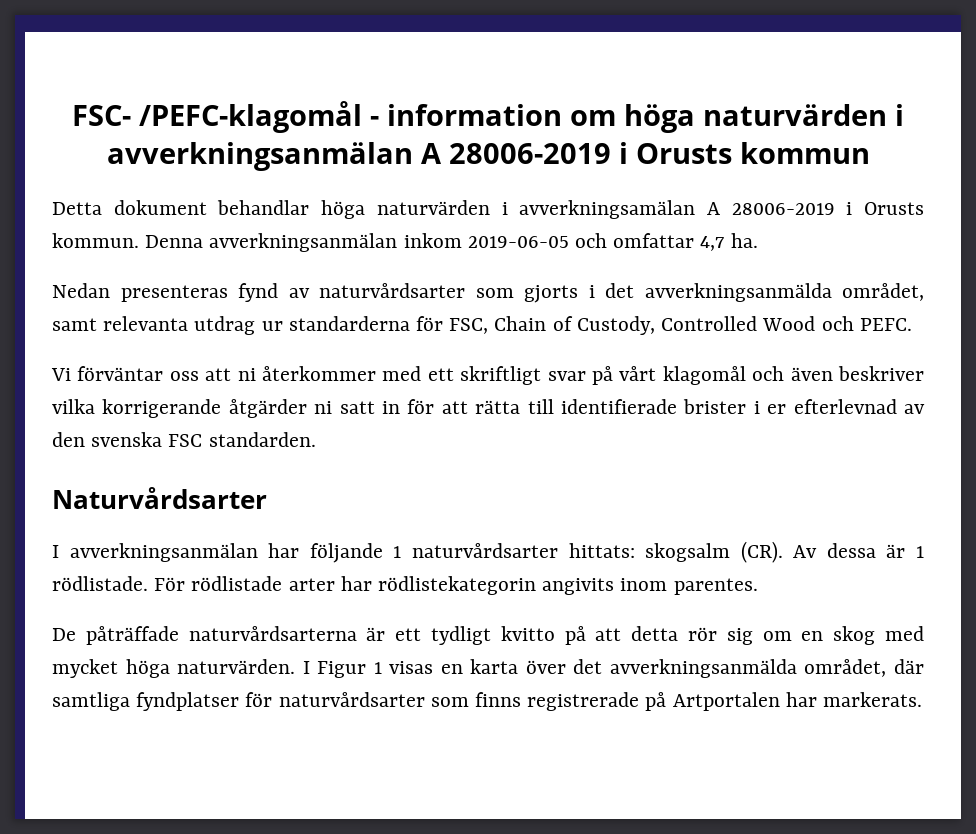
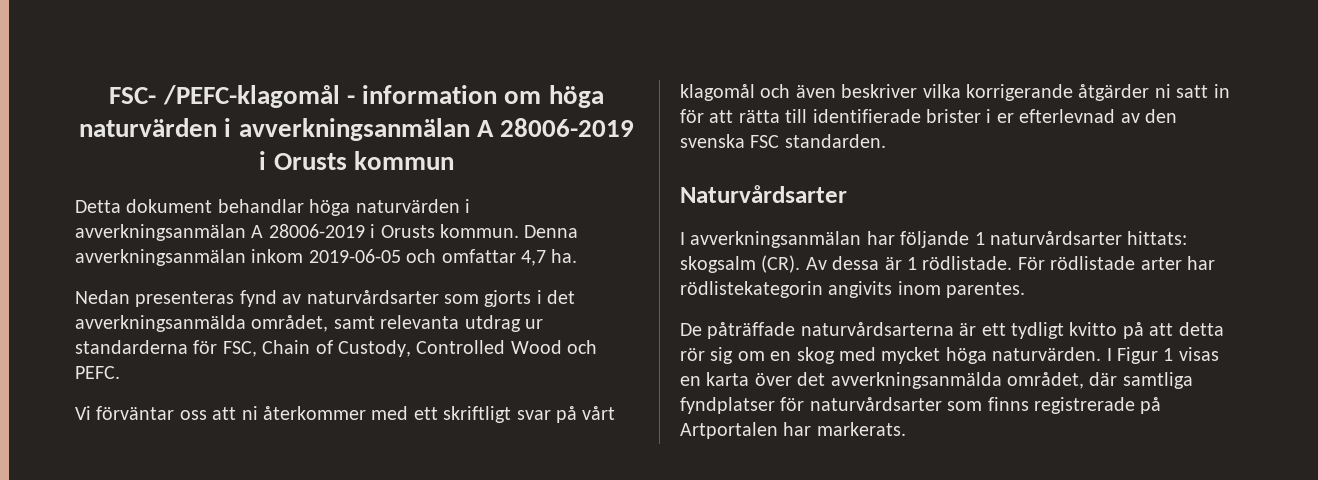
[519,200,696,219] avverkningsamälan -> [75,224,246,241] avverkningsanmälan

